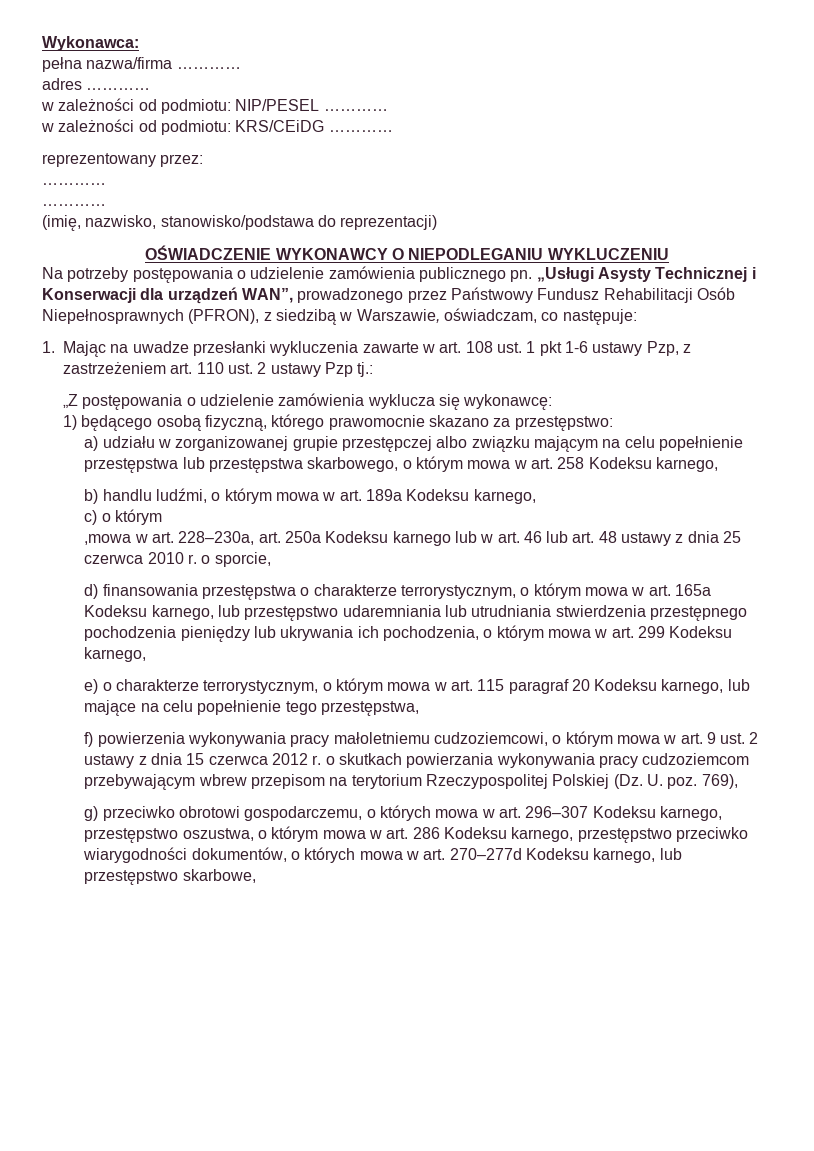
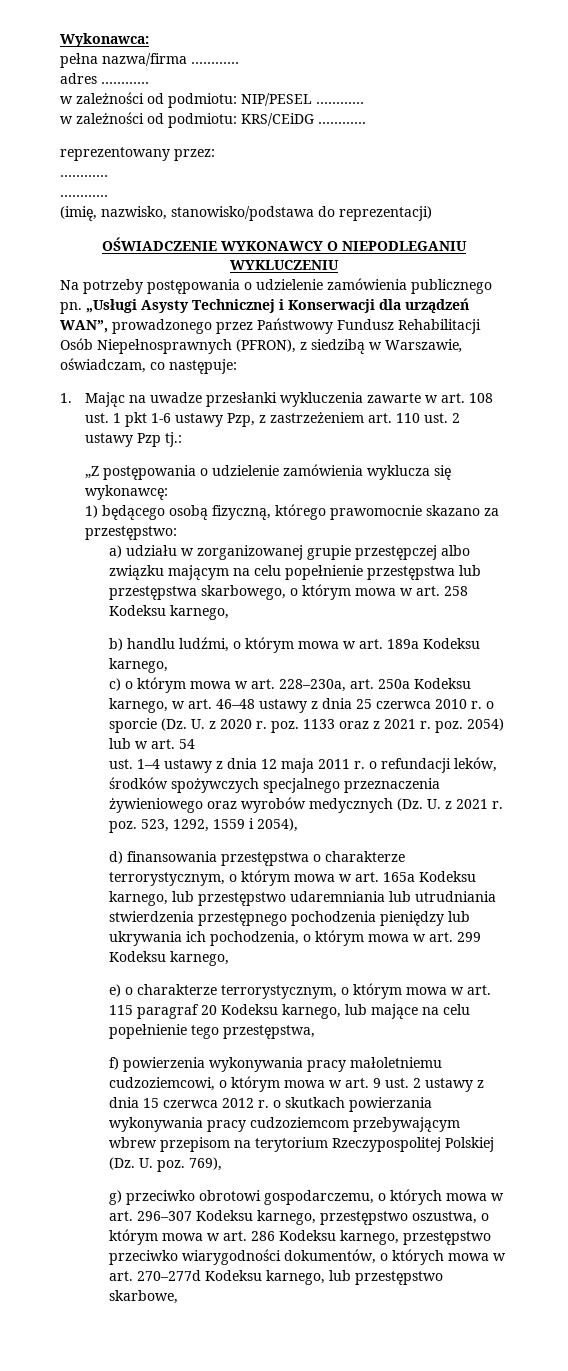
[84,534,132,545] // ,mowa -> [190,681,232,689] mowa
[392,531,617,546] karnego lub w art. 46 lub art. 48 -> [109,698,256,713] karnego, w art. 46–48
[214,552,271,567] sporcie, -> [109,718,505,733] [109,738,196,749] [109,757,498,773] [109,777,441,793] [109,797,504,813] [109,818,299,833] sporcie (Dz. U. z 2020 r. poz. 1133 oraz z 2021 r. poz. 2054) lub w art. 54 // ust. 1–4 ustawy z dnia 12 maja 2011 r. o refundacji leków, środków spożywczych specjalnego przeznaczenia żywieniowego oraz wyrobów medycznych (Dz. U. z 2021 r. poz. 523, 1292, 1559 i 2054),

